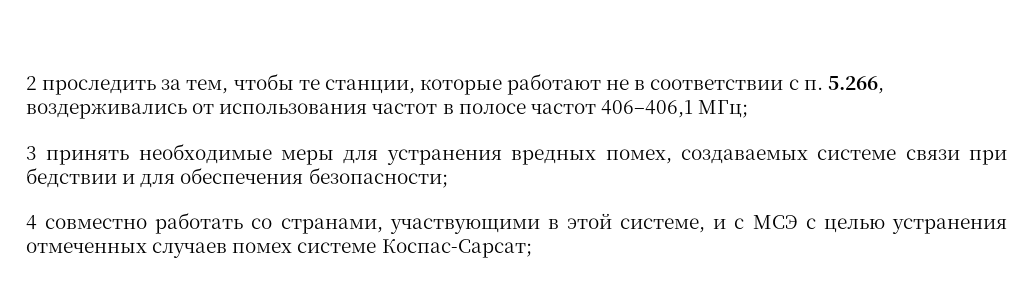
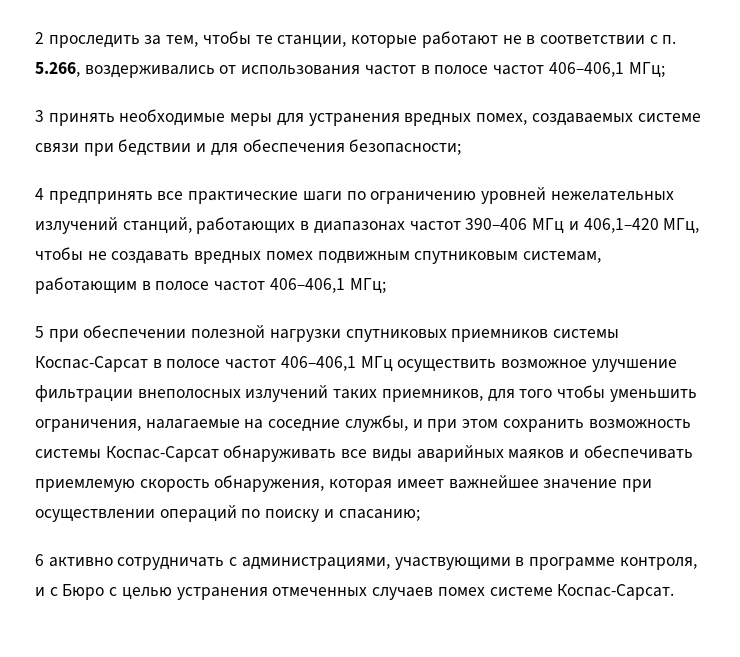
[45,212,706,234] совместно работать со странами, участвующими в этой системе, -> [48,187,674,204] [35,217,700,234] [35,247,602,264] [35,277,386,294] [35,325,620,342] [35,356,677,372] [35,385,697,402] [35,415,691,432] [35,445,693,462] [35,475,653,492] [35,505,420,522] [35,554,697,570] предпринять все практические шаги по ограничению уровней нежелательных излучений станций, работающих в диапазонах частот 390–406 МГц и 406,1–420 МГц, чтобы не создавать вредных помех подвижным спутниковым системам, работающим в полосе частот 406–406,1 МГц; // 5 при обеспечении полезной нагрузки спутниковых приемников системы Коспас-Сарсат в полосе частот 406–406,1 МГц осуществить возможное улучшение фильтрации внеполосных излучений таких приемников, для того чтобы уменьшить ограничения, налагаемые на соседние службы, и при этом сохранить возможность системы Коспас-Сарсат обнаруживать все виды аварийных маяков и обеспечивать приемлемую скорость обнаружения, которая имеет важнейшее значение при осуществлении операций по поиску и спасанию; // 6 активно сотрудничать с администрациями, участвующими в программе контроля,
[752,215,798,229] МСЭ -> [62,584,105,600] Бюро
[381,239,532,258] Коспас-Сарсат; -> [557,584,675,600] Коспас-Сарсат.

